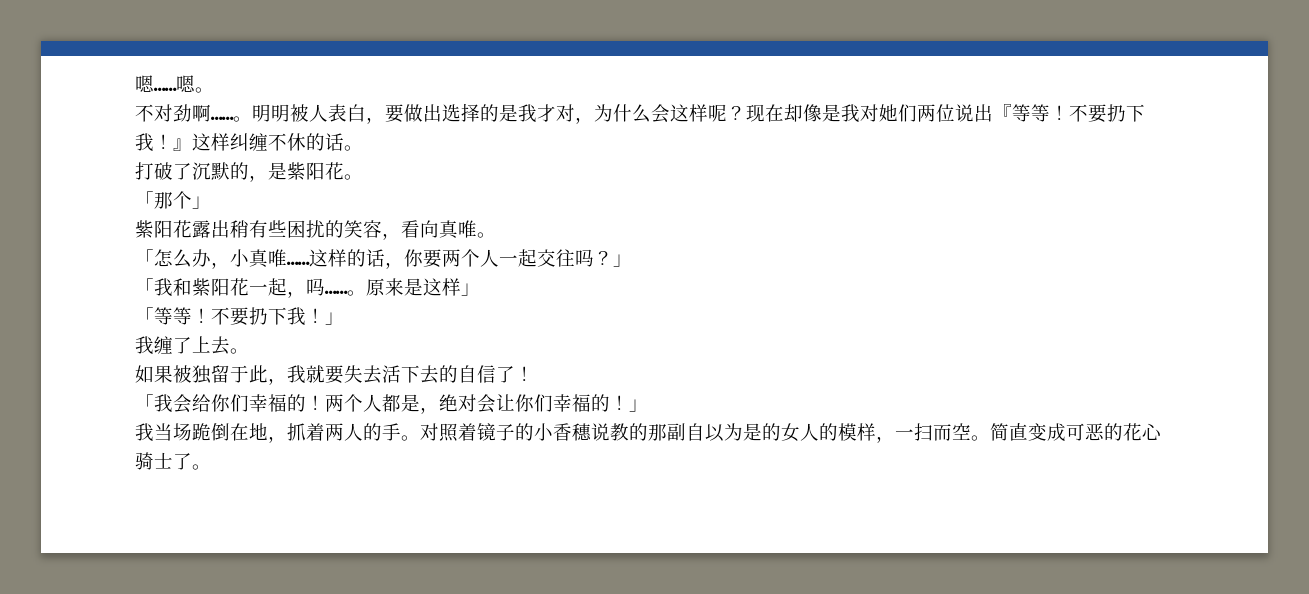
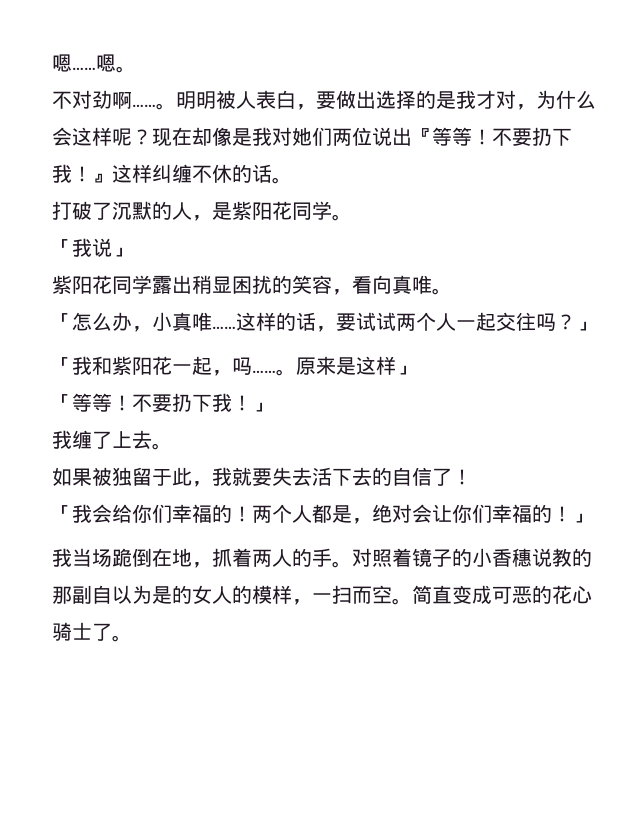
(249, 171) none -> [172,202,192,220] 人
[344,174,363,180] [135,191,192,209] 。 // 「那个 -> [292,201,352,221] [52,238,112,257] 同学。 // 「我说
[192,220,287,238] 露出稍有些 -> [112,275,232,294] 同学露出稍显
[404,249,442,268] 你要 -> [336,312,396,331] 要试试

